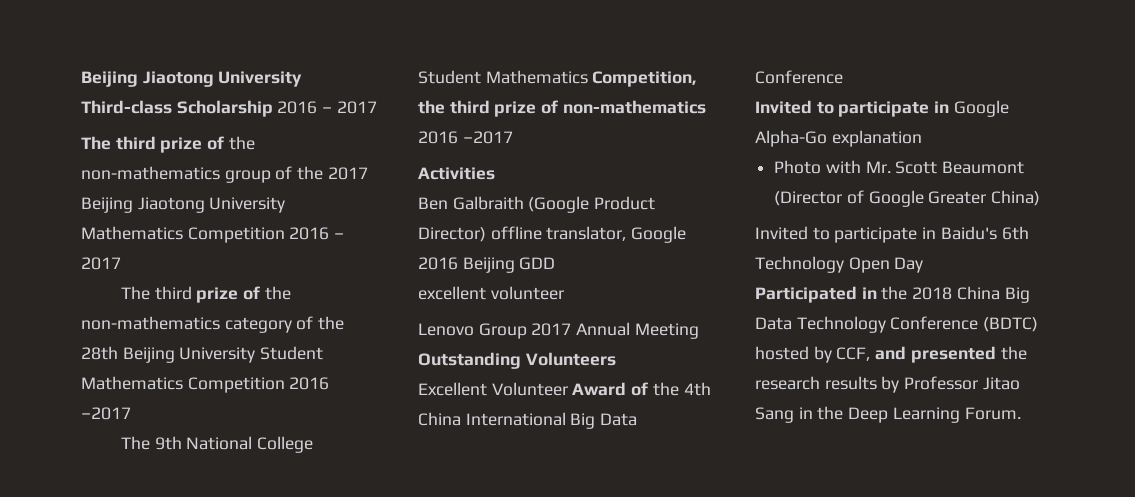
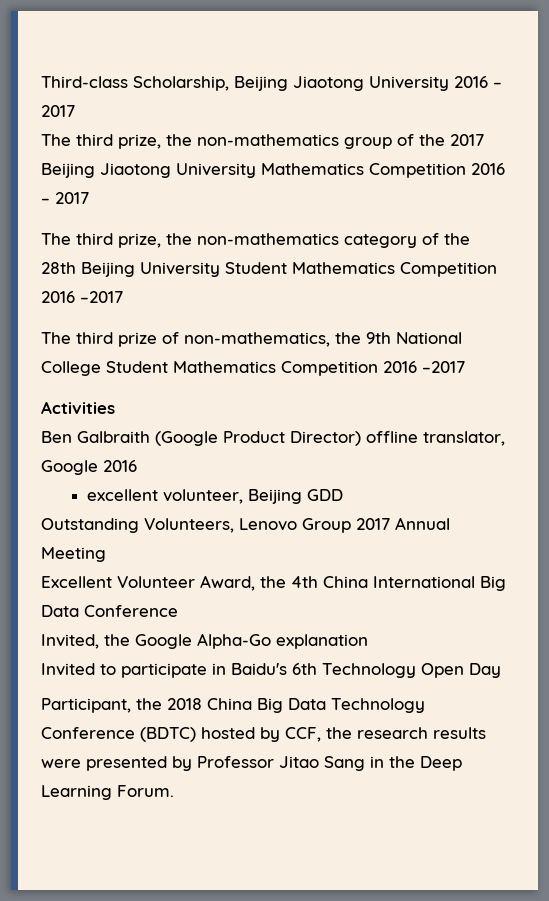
[81,71,303,87] [81,100,377,117] [81,136,225,153] Beijing Jiaotong University Third-class Scholarship 2016 – 2017 // The third prize of -> [41,76,502,91] [41,105,75,117] [41,134,161,149] Third-class Scholarship, Beijing Jiaotong University 2016 – 2017 // The third prize,
[196,286,261,303] prize of -> [118,233,161,248] prize,
(151, 443) none -> [76,332,361,347] third prize of non-mathematics, the
[592,71,697,87] [418,100,706,117] Competition, the third prize of non-mathematics -> [281,361,378,376] Competition
(458, 263) none -> [87,489,244,504] // excellent volunteer,
[418,286,564,300] excellent volunteer // -> [41,518,234,533] Outstanding Volunteers,
[418,352,616,369] Outstanding Volunteers -> (106, 554) none
[572,382,649,396] Award of -> [200,575,255,591] Award,
[755,100,950,117] Invited to participate in -> [41,634,130,649] Invited, the
[774,160,1025,174] [774,190,1041,207] // Photo with Mr. Scott Beaumont (Director of Google Greater China) -> (368, 641) none
[755,286,877,303] Participated in -> [41,698,131,713] Participant,
[875,346,996,363] and presented -> (321, 734) none
(877, 383) none -> [41,756,167,771] were presented

